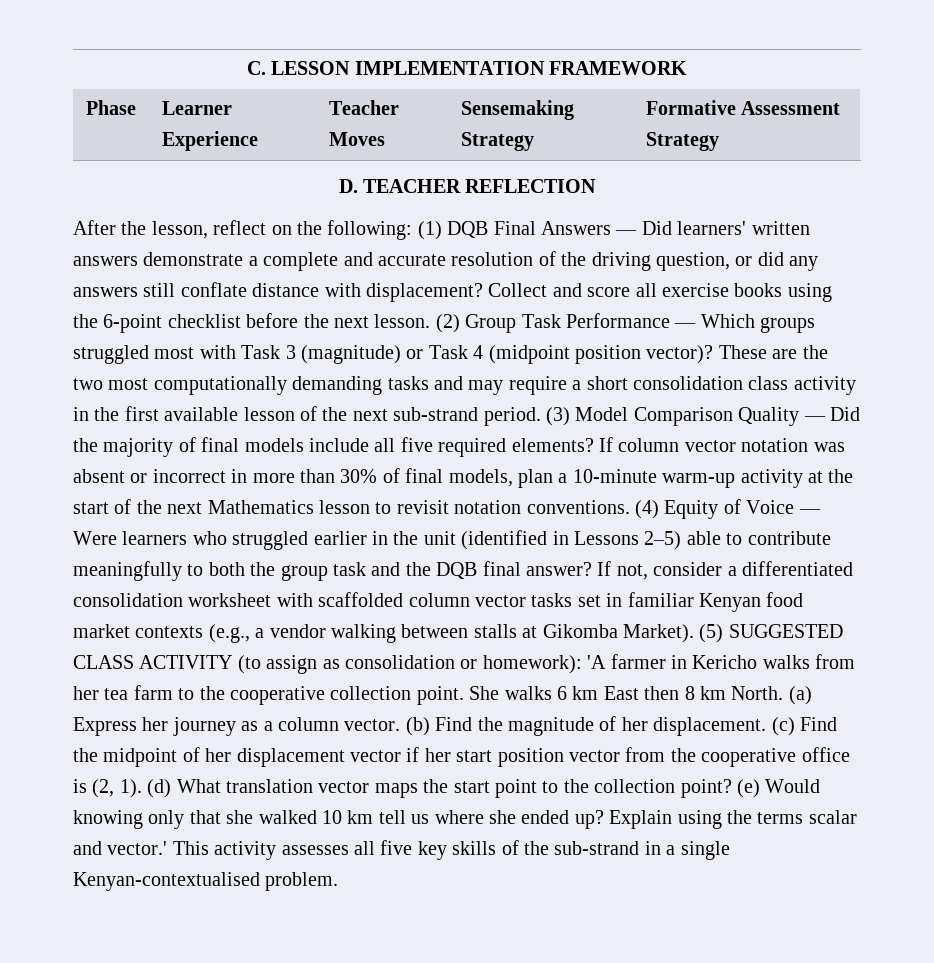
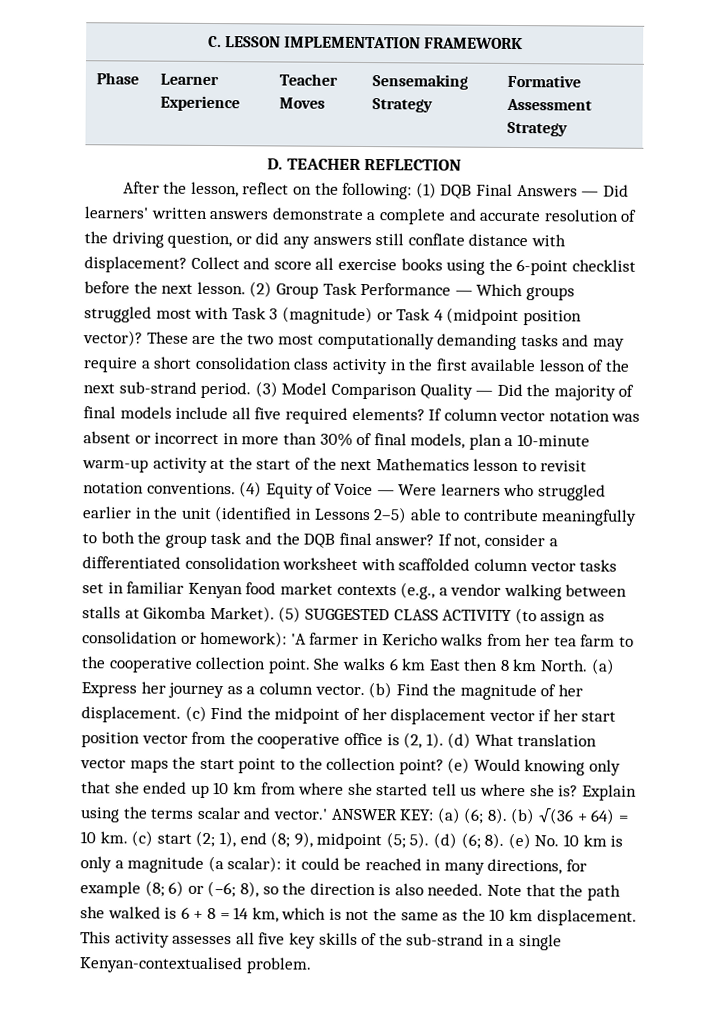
[258,810,374,824] walked 10 km -> [143,781,429,798] ended up 10 km from where she started
[521,810,604,829] ended up? -> [558,785,579,797] is?
(168, 848) none -> [330,807,628,825] [80,830,624,850] [80,855,588,875] [80,880,621,901] [80,906,637,926] ANSWER KEY: (a) (6; 8). (b) √(36 + 64) = 10 km. (c) start (2; 1), end (8; 9), midpoint (5; 5). (d) (6; 8). (e) No. 10 km is only a magnitude (a scalar): it could be reached in many directions, for example (8; 6) or (−6; 8), so the direction is also needed. Note that the path she walked is 6 + 8 = 14 km, which is not the same as the 10 km displacement.

